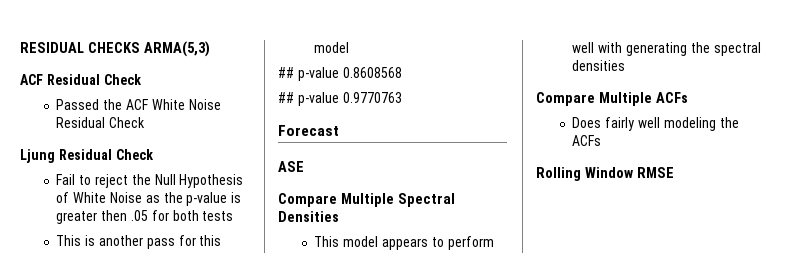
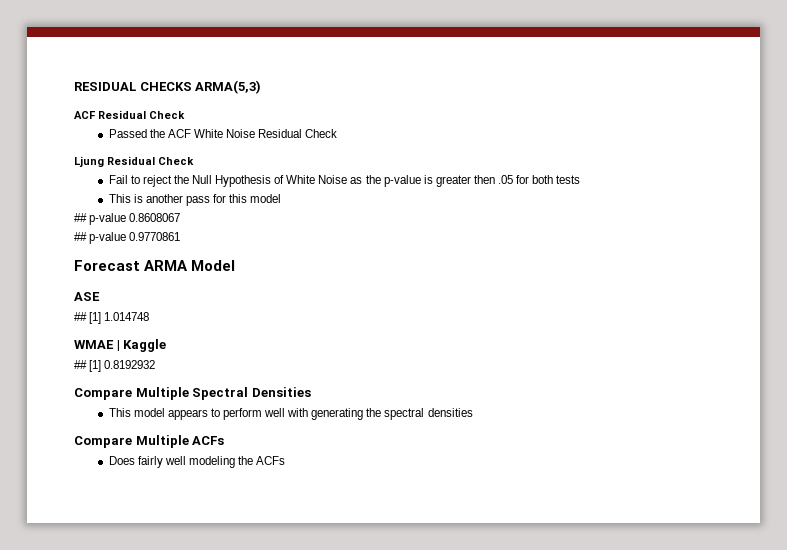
[342,67,402,78] [278,92,402,106] 0.8608568 // ## p-value 0.9770763 -> [129,213,181,222] [74,232,181,244] 0.8608067 // ## p-value 0.9770861
(339, 130) none -> [144,260,236,271] ARMA Model
(304, 166) none -> [74,312,150,324] [74,339,167,352] [74,360,156,372] // ## [1] 1.014748 // WMAE | Kaggle // ## [1] 0.8192932
[536,167,674,181] // Rolling Window RMSE -> (286, 460) none

